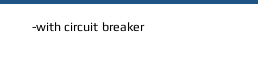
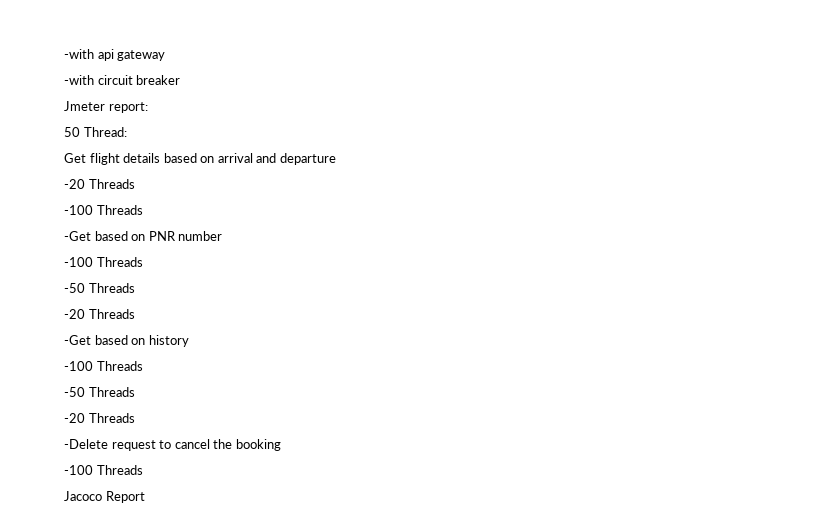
[32,22,61,32] -with -> [64,49,166,61] [64,75,94,85] -with api gateway // -with
(145, 27) none -> [64,101,148,113] [64,127,127,137] [64,153,336,165] [64,179,135,189] [64,205,143,215] [64,231,223,241] [64,257,143,267] [64,283,135,293] [64,309,135,319] [64,335,189,347] [64,361,143,371] [64,387,135,397] [64,413,135,423] [64,439,281,451] [64,465,143,475] [64,491,145,503] // Jmeter report: // 50 Thread: // Get flight details based on arrival and departure // -20 Threads // -100 Threads // -Get based on PNR number // -100 Threads // -50 Threads // -20 Threads // -Get based on history // -100 Threads // -50 Threads // -20 Threads // -Delete request to cancel the booking // -100 Threads // Jacoco Report

